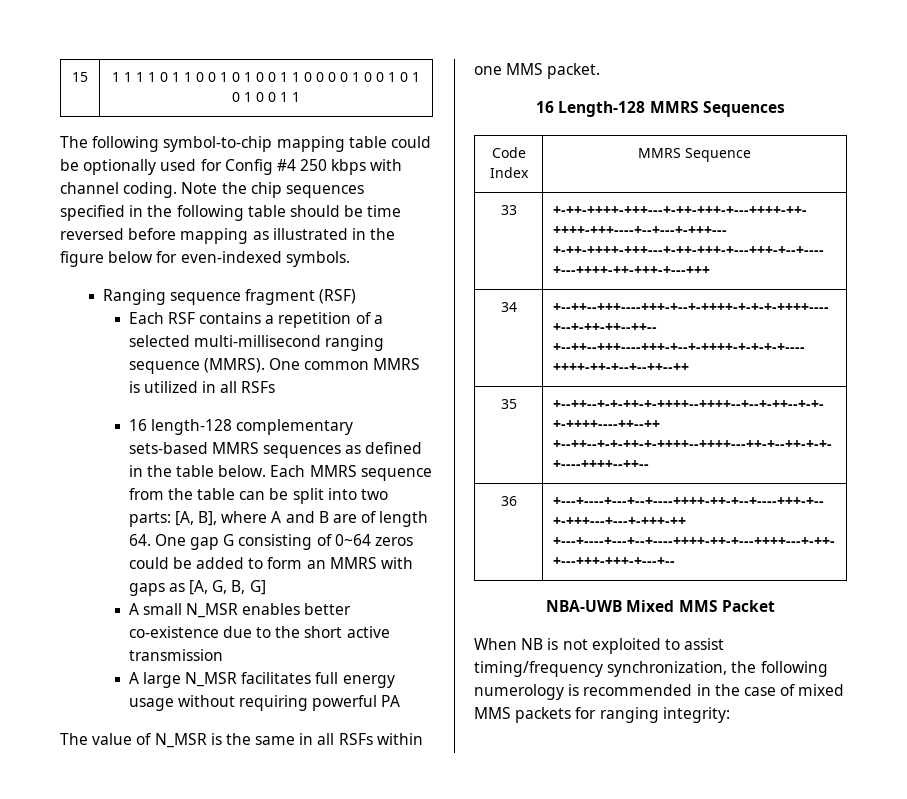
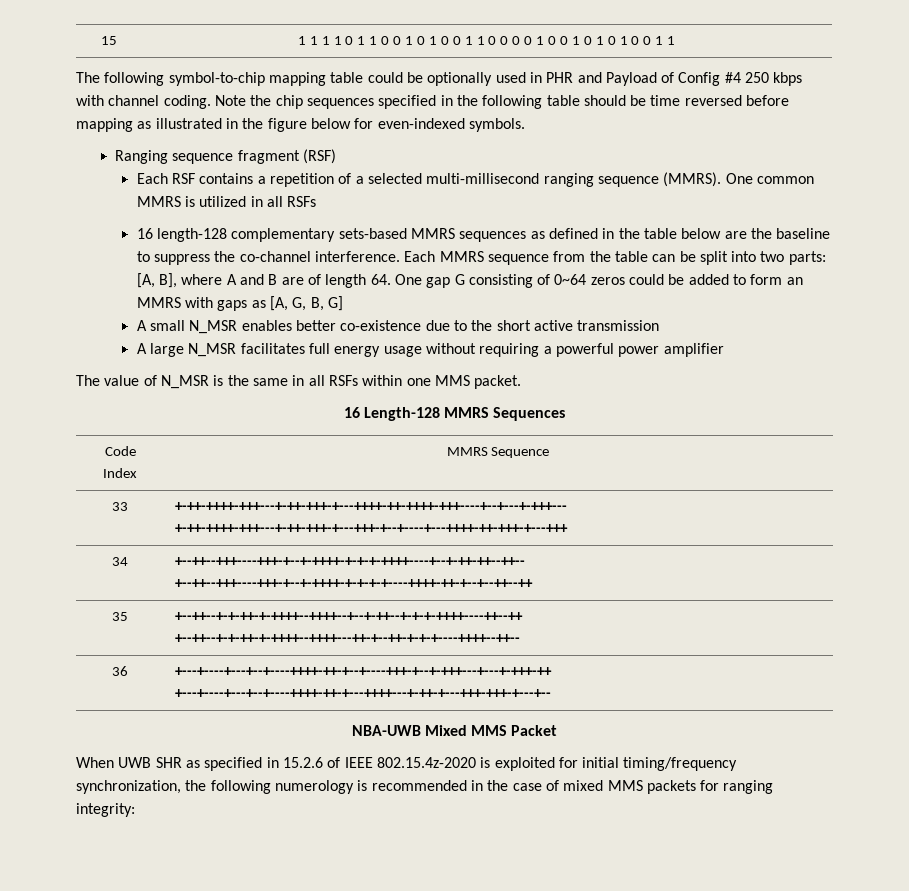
[200,159,222,171] for -> [529,72,675,86] in PHR and Payload of
[218,465,267,477] below. -> [681,228,831,239] [136,251,400,265] below are the baseline to suppress the co-channel interference.
[312,695,401,711] powerful PA -> [543,343,724,357] a powerful power amplifier
[521,638,725,654] NB is not exploited to assist -> [118,757,620,771] UWB SHR as specified in 15.2.6 of IEEE 802.15.4z-2020 is exploited for initial

